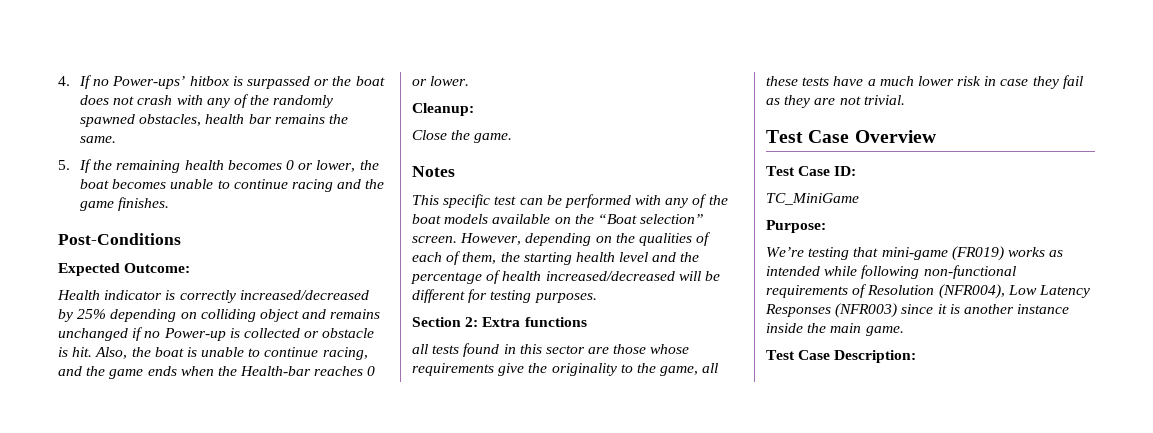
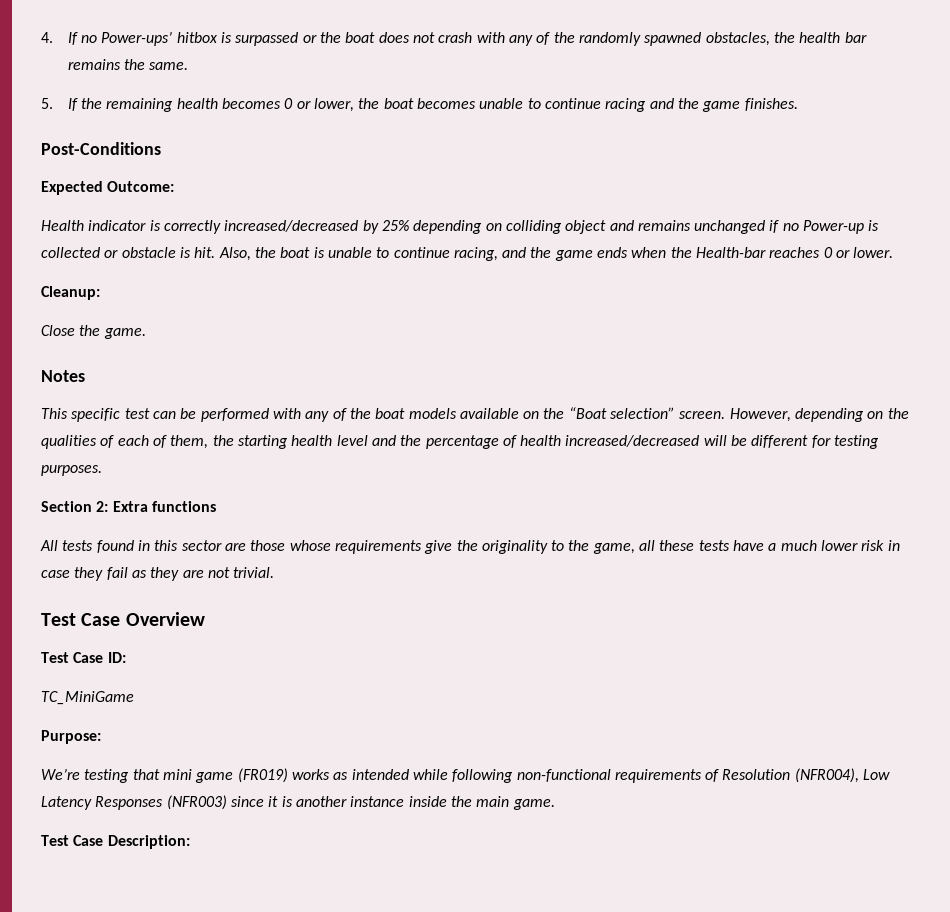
(202, 120) none -> [773,32,795,43] the
[412,344,428,354] all -> [40,540,58,551] All
[881,247,948,260] mini-game -> [162,769,234,783] mini game

